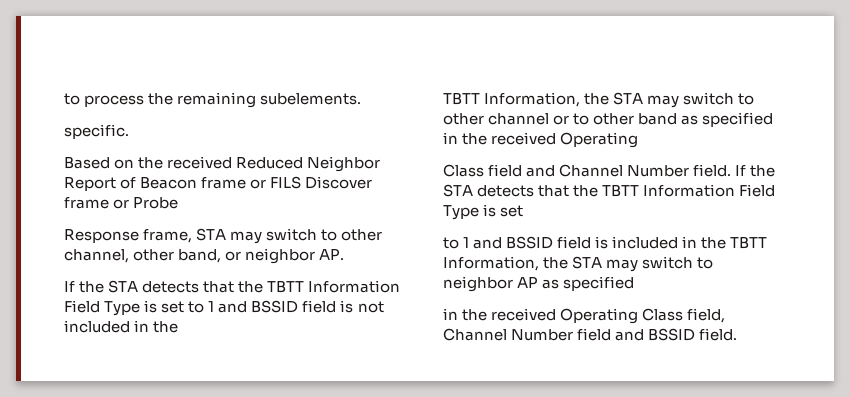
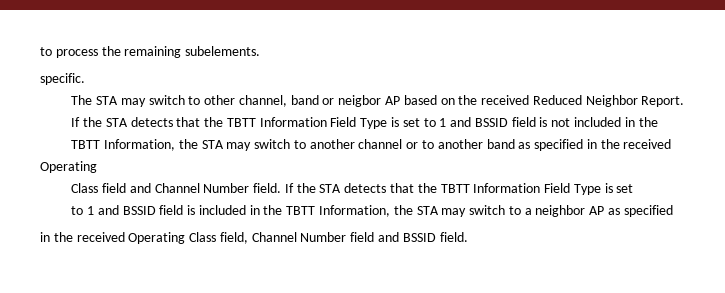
[64,156,381,172] [64,176,373,191] [64,197,179,209] [64,229,193,243] Based on the received Reduced Neighbor Report of Beacon frame or FILS Discover frame or Probe // Response frame, -> [71,95,93,105] The
[133,248,345,264] other band, or neighbor AP. -> [290,95,685,107] band or neigbor AP based on the received Reduced Neighbor Report.
[443,113,484,125] other -> [309,139,355,149] another
[593,113,635,125] other -> [437,139,483,149] another
(714, 263) none -> [524,208,532,215] a

